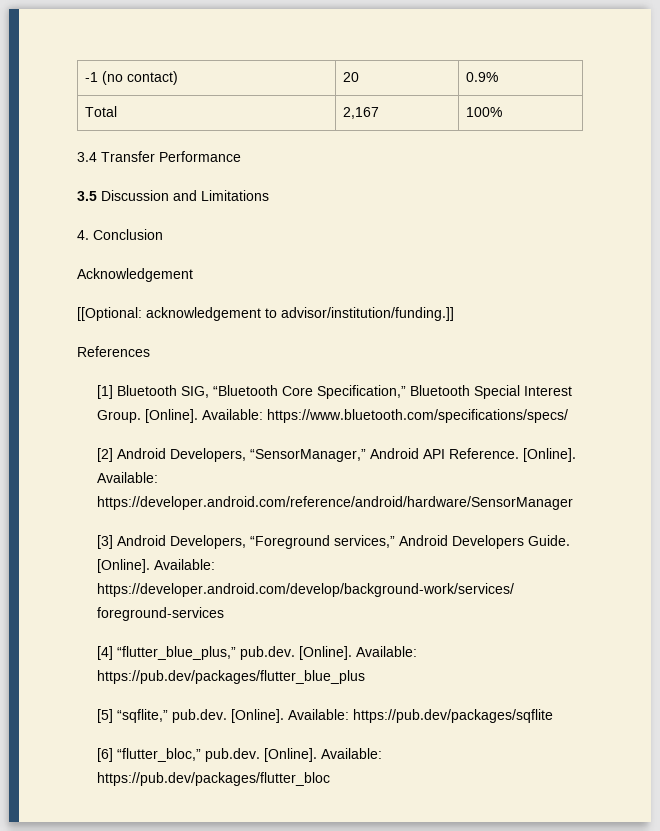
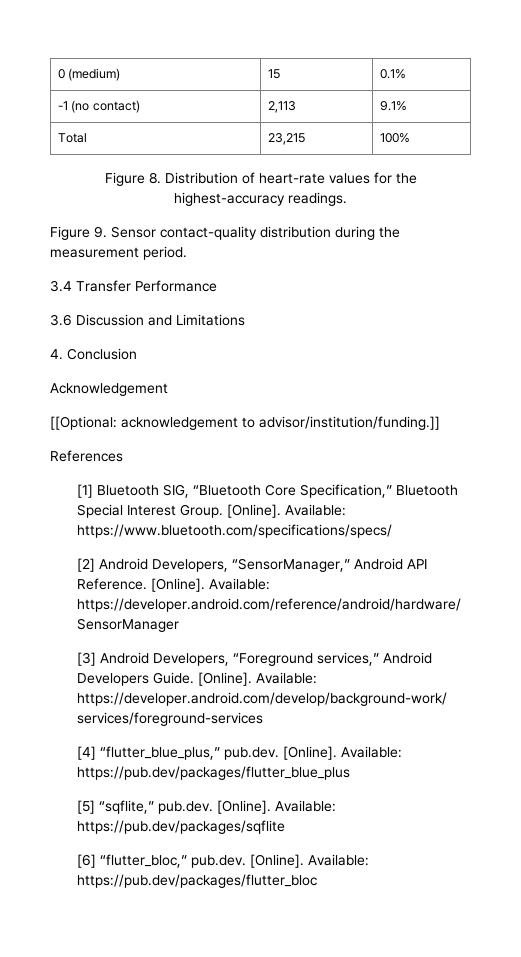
(85, 77) none -> [57,68,121,81] [267,69,280,79] [379,69,406,79] 0 (medium) | 15 | 0.1% //
[343,72,360,82] [466,72,499,82] 20 | 0.9% -> [267,101,296,113] [379,101,407,111] 2,113 | 9.1%
[343,107,380,119] 2,167 -> [267,133,305,145] 23,215
(503, 112) none -> [104,172,417,186] [174,192,347,206] [50,226,400,240] [50,246,187,260] // Figure 8. Distribution of heart-rate values for the highest-accuracy readings. // Figure 9. Sensor contact-quality distribution during the measurement period.
[77,191,97,201] 3.5 -> [50,314,72,326] 3.6

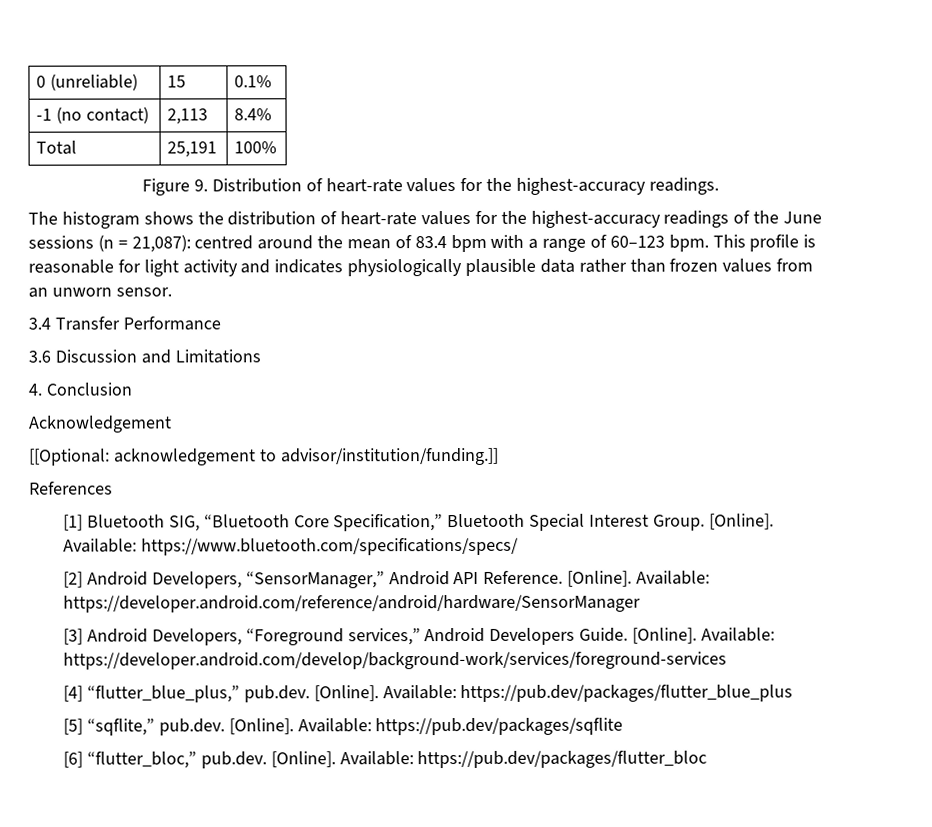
[68,68,121,81] (medium) -> [50,73,139,91] (unreliable)
[379,101,407,111] 9.1% -> [234,108,273,121] 8.4%
[267,133,305,145] 23,215 -> [167,141,218,158] 25,191
[148,172,161,184] 8. -> [193,179,208,192] 9.
[50,226,400,240] [50,246,187,260] Figure 9. Sensor contact-quality distribution during the measurement period. -> [28,210,823,229] [28,234,817,253] [28,258,814,277] [28,287,172,298] The histogram shows the distribution of heart-rate values for the highest-accuracy readings of the June sessions (n = 21,087): centred around the mean of 83.4 bpm with a range of 60–123 bpm. This profile is reasonable for light activity and indicates physiologically plausible data rather than frozen values from an unworn sensor.

